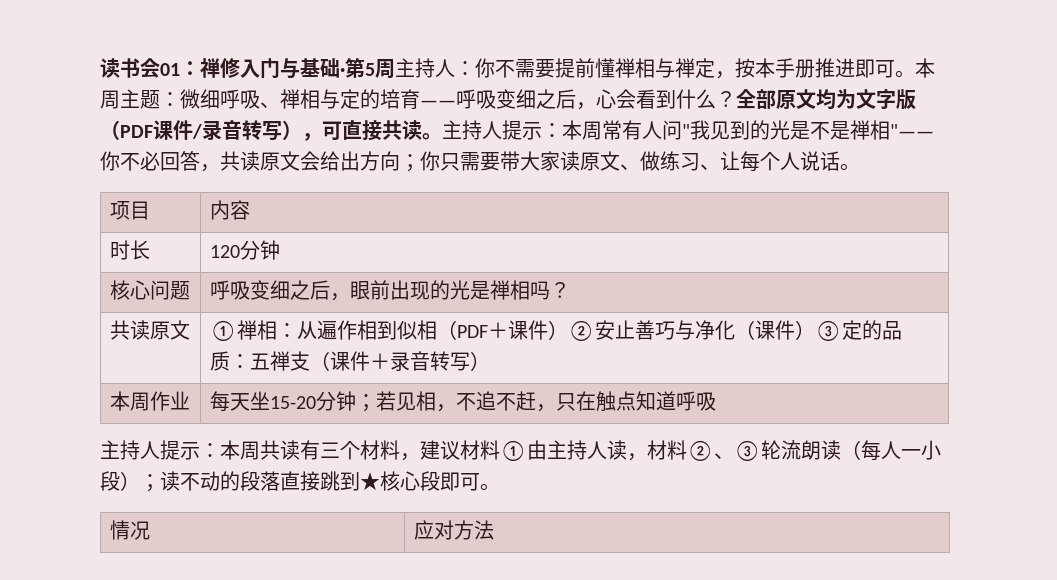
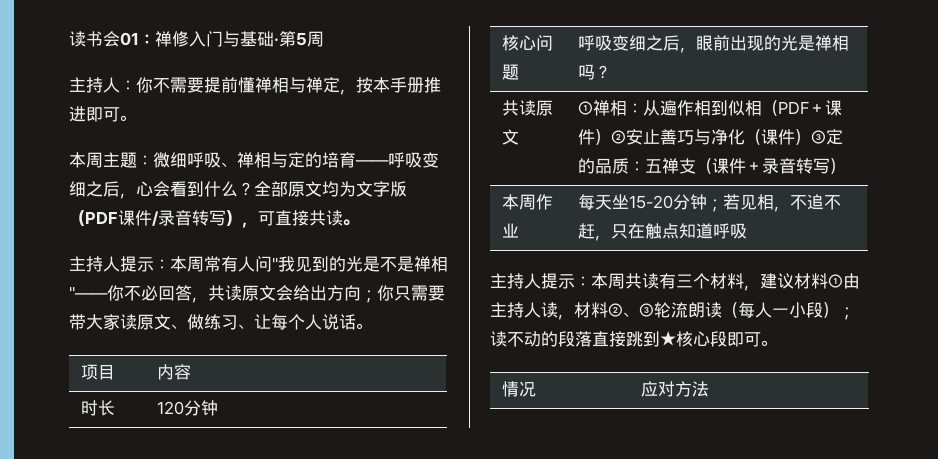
(395, 68) none -> (324, 39) //
(915, 74) none -> (136, 118) //
(442, 136) none -> (359, 222) //

